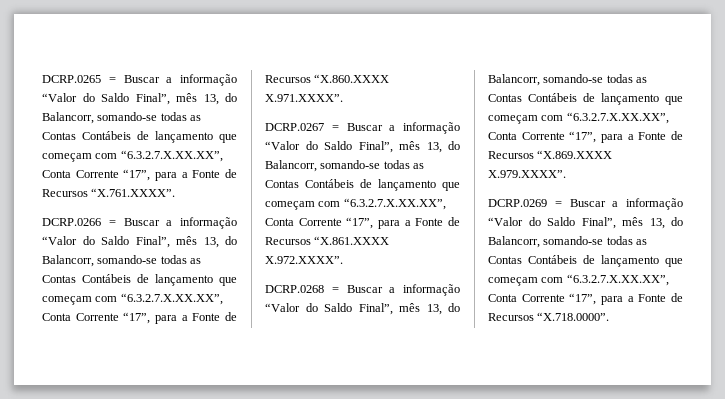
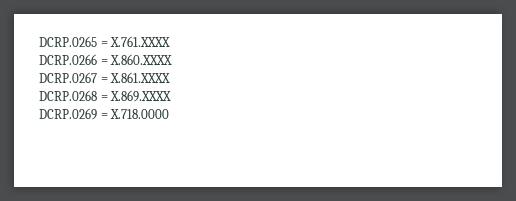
[123,74,237,86] [42,93,237,105] [42,112,202,124] [42,131,237,143] [42,150,223,162] [42,169,237,181] [42,188,176,197] [42,217,237,229] [42,236,237,248] [42,255,202,267] [42,274,237,286] [42,293,223,305] [42,312,237,324] [265,74,390,83] [265,94,343,102] [265,122,460,134] [265,141,460,153] [265,160,425,172] [265,179,460,191] [265,198,446,210] [265,217,460,229] [265,236,390,245] [265,256,343,264] [265,284,460,296] [265,303,460,315] [488,74,648,86] [488,93,683,105] [488,112,669,124] [488,131,683,143] [488,150,613,159] [488,170,566,178] [488,198,683,210] [488,217,683,229] [488,236,648,248] [488,255,683,267] [488,274,669,286] [488,293,683,305] [488,312,610,321] Buscar a informação “Valor do Saldo Final”, mês 13, do Balancorr, somando-se todas as Contas Contábeis de lançamento que começam com “6.3.2.7.X.XX.XX”, Conta Corrente “17”, para a Fonte de Recursos “X.761.XXXX”. // DCRP.0266 = Buscar a informação “Valor do Saldo Final”, mês 13, do Balancorr, somando-se todas as Contas Contábeis de lançamento que começam com “6.3.2.7.X.XX.XX”, Conta Corrente “17”, para a Fonte de Recursos “X.860.XXXX X.971.XXXX”. // DCRP.0267 = Buscar a informação “Valor do Saldo Final”, mês 13, do Balancorr, somando-se todas as Contas Contábeis de lançamento que começam com “6.3.2.7.X.XX.XX”, Conta Corrente “17”, para a Fonte de Recursos “X.861.XXXX X.972.XXXX”. // DCRP.0268 = Buscar a informação “Valor do Saldo Final”, mês 13, do Balancorr, somando-se todas as Contas Contábeis de lançamento que começam com “6.3.2.7.X.XX.XX”, Conta Corrente “17”, para a Fonte de Recursos “X.869.XXXX X.979.XXXX”. // DCRP.0269 = Buscar a informação “Valor do Saldo Final”, mês 13, do Balancorr, somando-se todas as Contas Contábeis de lançamento que começam com “6.3.2.7.X.XX.XX”, Conta Corrente “17”, para a Fonte de Recursos “X.718.0000”. -> [110,36,171,47] [39,54,173,65] [39,72,171,83] [39,90,172,102] [39,108,170,120] X.761.XXXX // DCRP.0266 = X.860.XXXX // DCRP.0267 = X.861.XXXX // DCRP.0268 = X.869.XXXX // DCRP.0269 = X.718.0000

